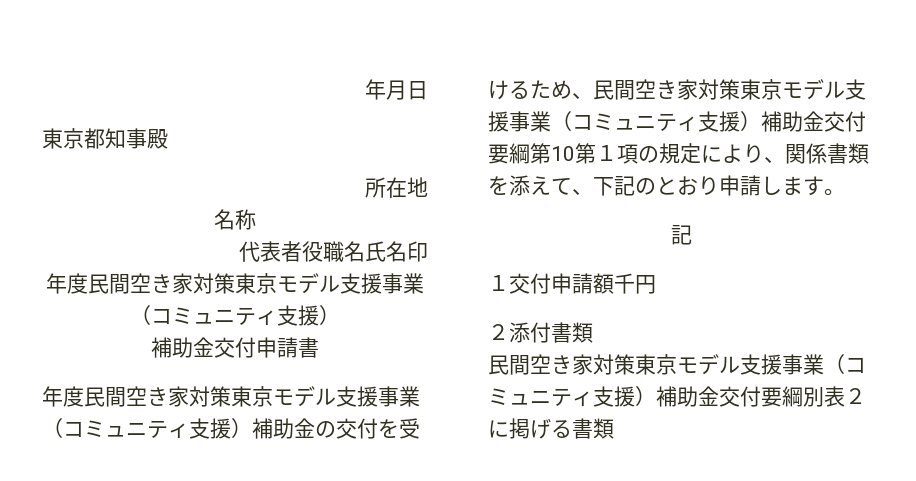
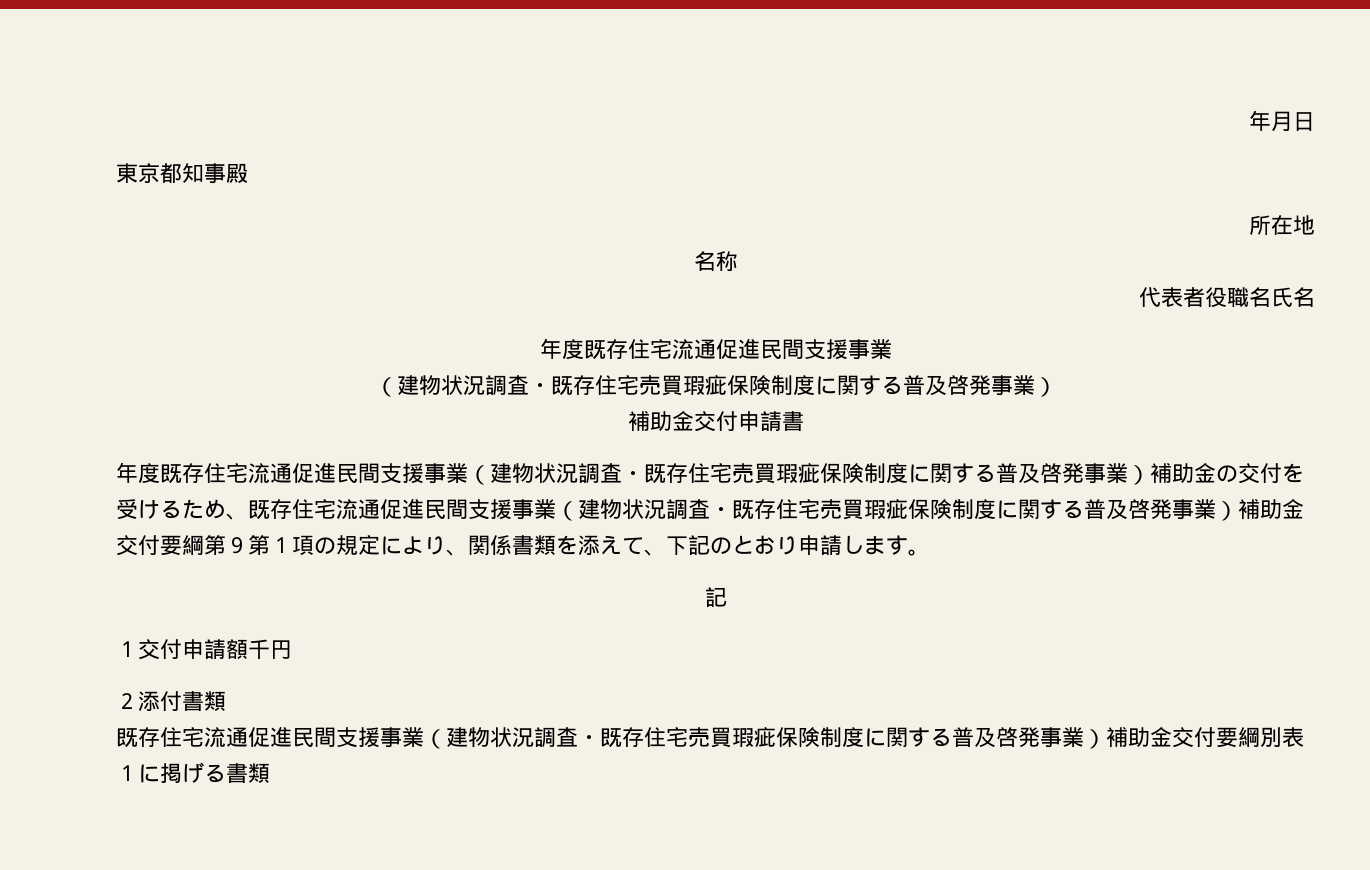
[407,241,428,262] [46,273,424,294] [130,305,319,326] 印 // 年度民間空き家対策東京モデル支援事業（コミュニティ支援 -> [539,338,892,360] [374,374,1035,397] // 年度既存住宅流通促進民間支援事業 // （建物状況調査・既存住宅売買瑕疵保険制度に関する普及啓発事業
[84,386,420,407] [42,418,231,439] 民間空き家対策東京モデル支援事業（コミュニティ支援 -> [160,462,1128,485] 既存住宅流通促進民間支援事業（建物状況調査・既存住宅売買瑕疵保険制度に関する普及啓発事業
[593,79,866,100] [488,111,740,132] 民間空き家対策東京モデル支援事業（コミュニティ支援 -> [248,498,1216,521] 既存住宅流通促進民間支援事業（建物状況調査・既存住宅売買瑕疵保険制度に関する普及啓発事業
[551,146,575,161] 10 -> [226,537,248,554] ９
[488,354,866,375] [488,386,635,407] 民間空き家対策東京モデル支援事業（コミュニティ支援 -> [116,726,1084,749] 既存住宅流通促進民間支援事業（建物状況調査・既存住宅売買瑕疵保険制度に関する普及啓発事業
[845,388,866,404] ２ -> [116,765,138,781] １

